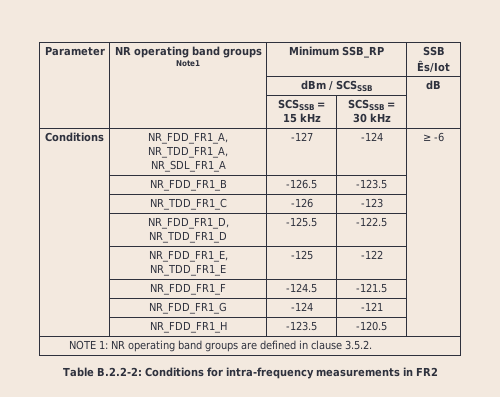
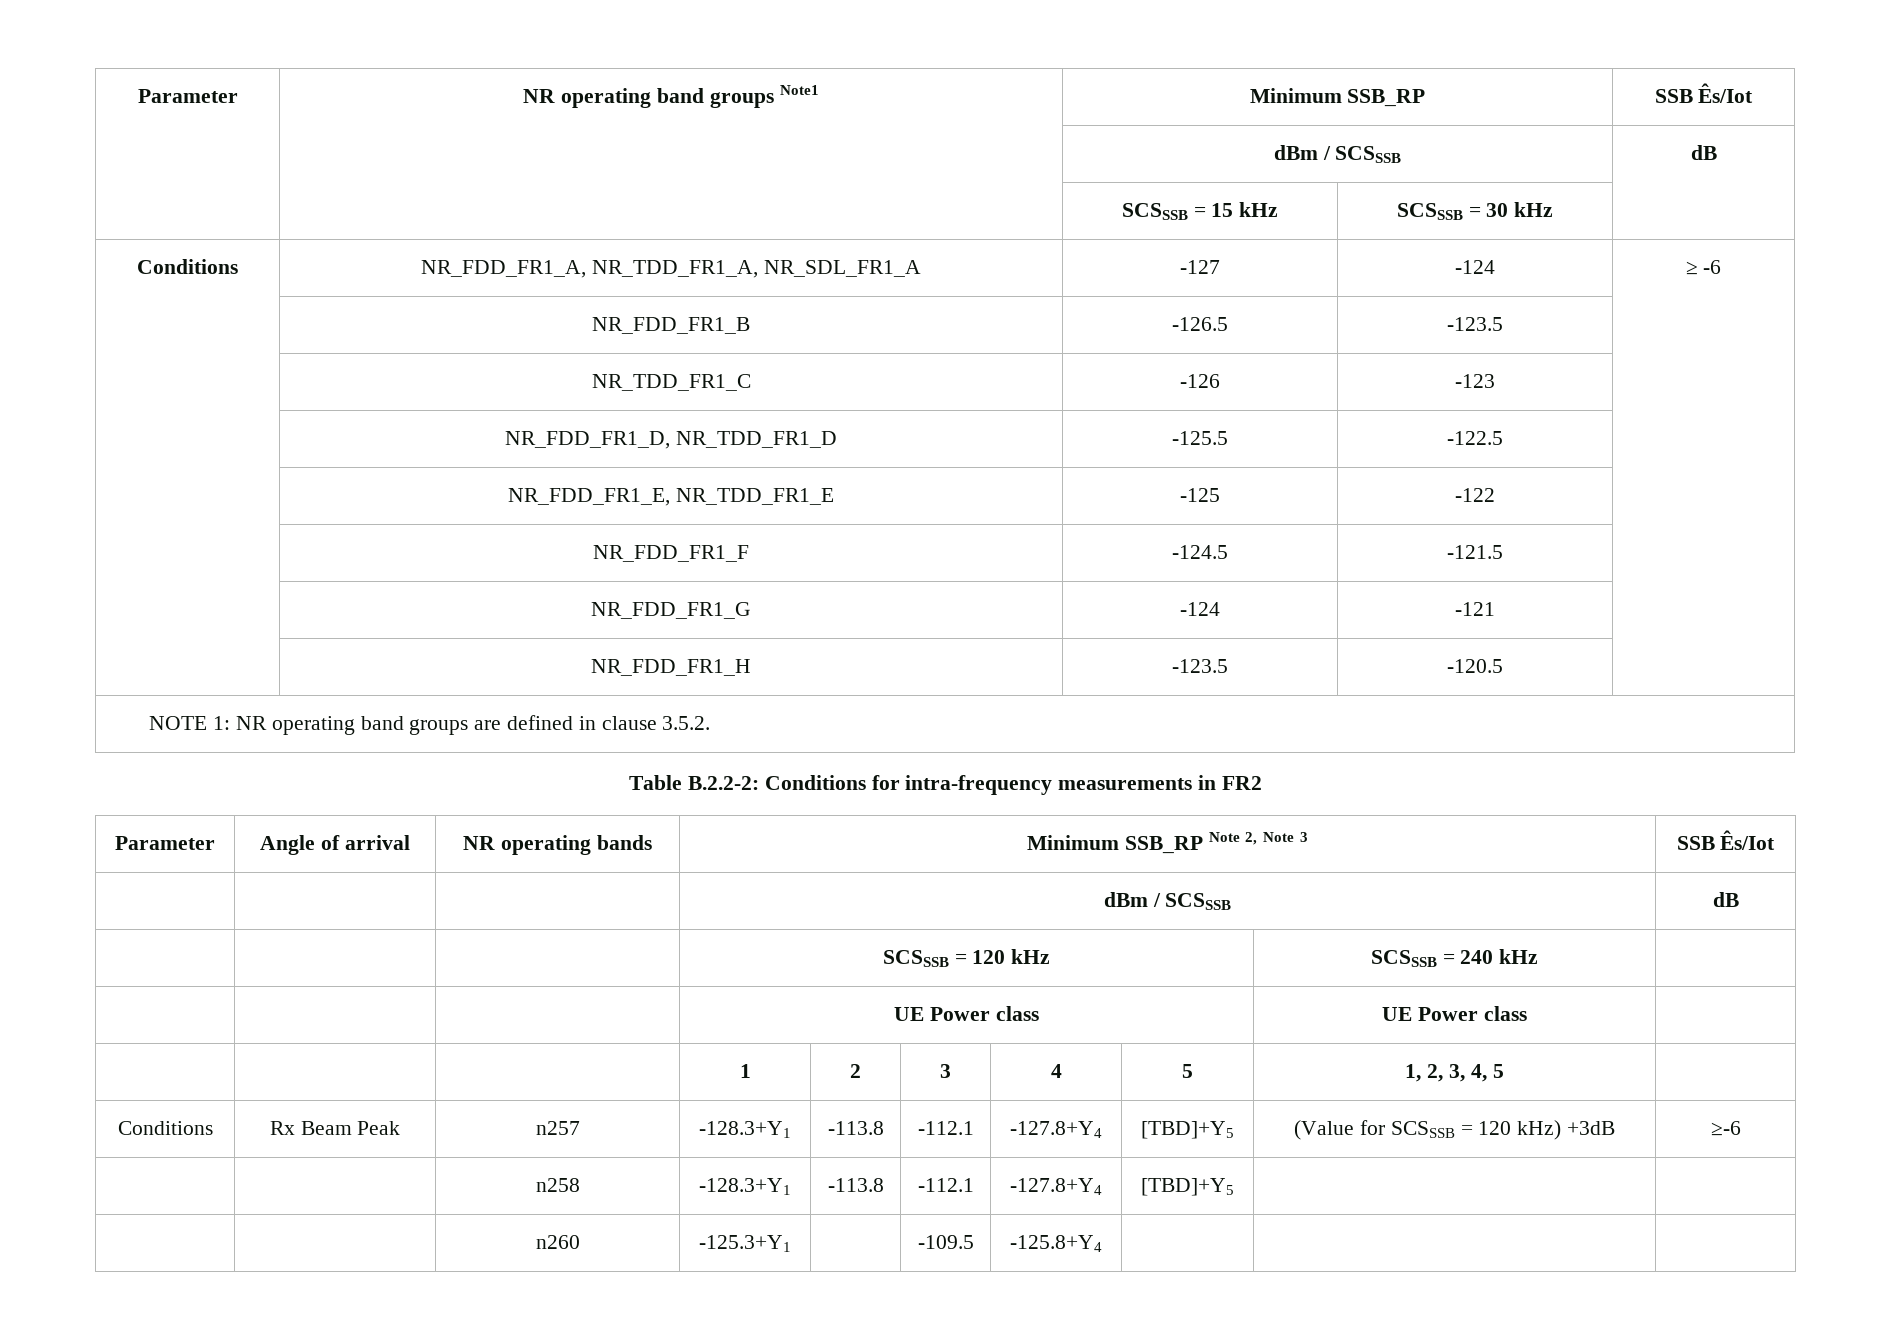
(438, 371) none -> [115,836,215,850] [260,835,410,855] [463,835,652,855] [1026,832,1309,854] [1676,830,1776,850] [1103,892,1232,910] [1712,892,1739,907] [882,949,1051,967] [1370,949,1539,967] [894,1006,1039,1021] [1382,1006,1527,1021] [739,1064,751,1078] [850,1064,861,1078] [940,1064,951,1078] [1050,1064,1062,1078] [1182,1064,1193,1078] [1405,1064,1504,1082] [117,1121,213,1135] [269,1121,401,1135] [535,1121,580,1135] [699,1121,791,1138] [827,1121,884,1135] [917,1121,974,1135] [1010,1121,1102,1138] [1141,1121,1234,1139] [1294,1120,1615,1140] [1710,1121,1741,1136] [535,1178,580,1192] [699,1178,791,1195] [827,1178,884,1192] [917,1178,974,1192] [1010,1178,1102,1195] [1141,1178,1234,1196] [535,1235,580,1249] [699,1235,791,1252] [917,1235,974,1249] [1010,1235,1102,1252] // Parameter | Angle of arrival | NR operating bands | Minimum SSB_RP Note 2, Note 3 | SSB Ês/Iot // | | | dBm / SCSSSB | dB // | | | SCSSSB = 120 kHz | SCSSSB = 240 kHz | // | | | UE Power class | UE Power class | // | | | 1 | 2 | 3 | 4 | 5 | 1, 2, 3, 4, 5 | // Conditions | Rx Beam Peak | n257 | -128.3+Y1 | -113.8 | -112.1 | -127.8+Y4 | [TBD]+Y5 | (Value for SCSSSB = 120 kHz) +3dB | ≥-6 // | | n258 | -128.3+Y1 | -113.8 | -112.1 | -127.8+Y4 | [TBD]+Y5 | | // | | n260 | -125.3+Y1 | | -109.5 | -125.8+Y4 | | |

